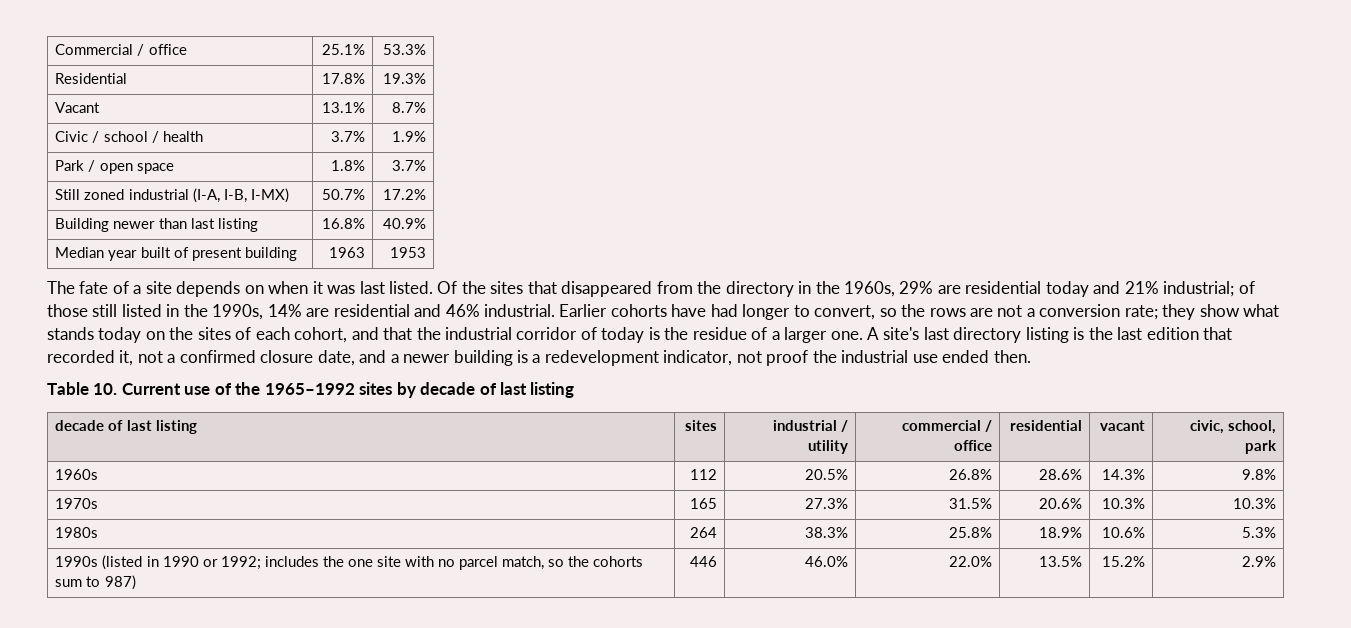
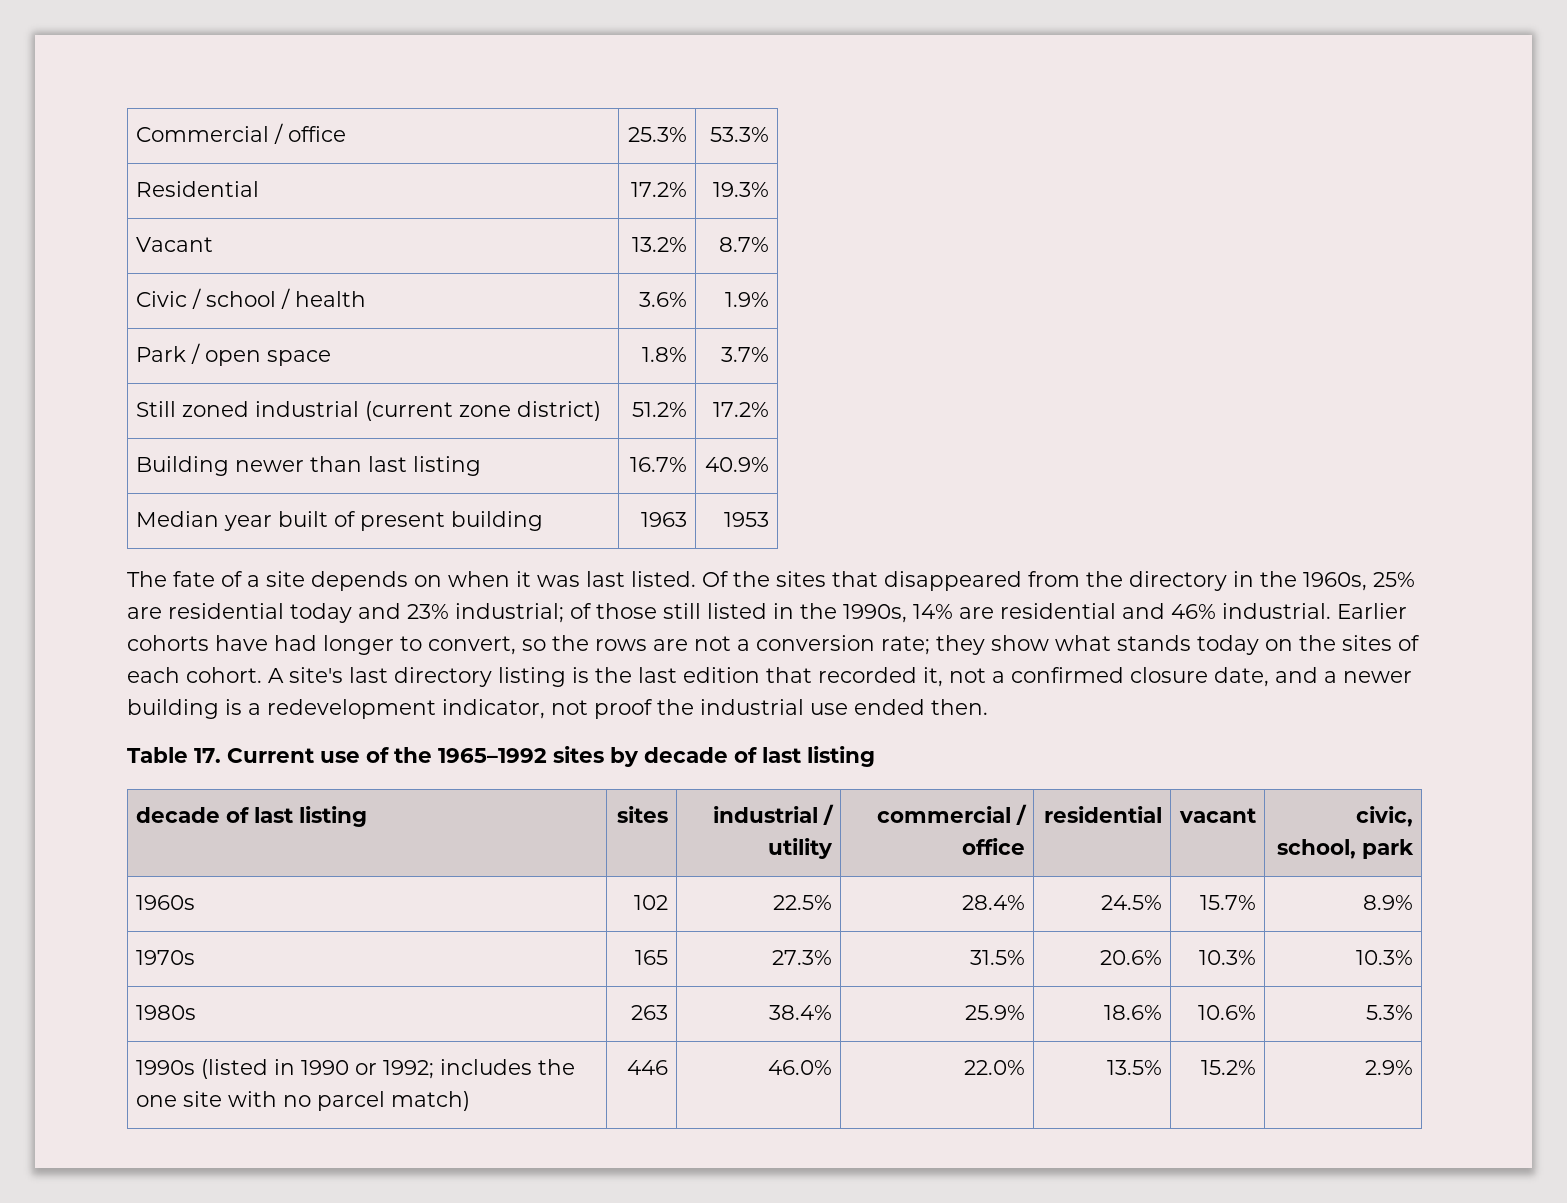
[321,44,365,55] 25.1% -> [628,127,688,142] 25.3%
[321,73,365,84] 17.8% -> [631,182,688,197] 17.2%
[321,102,365,113] 13.1% -> [632,237,688,252] 13.2%
[330,131,365,142] 3.7% -> [639,292,688,307] 3.6%
[192,188,289,203] [321,189,365,200] (I-A, I-B, I-MX) | 50.7% -> [364,401,601,421] [632,402,688,417] (current zone district) | 51.2%
[321,218,365,229] 16.8% -> [630,457,688,472] 16.7%
[899,281,934,294] 29% -> [1373,572,1415,587] 25%
[1124,281,1159,294] 21% -> [407,604,449,619] 23%
[294,327,863,343] cohort, and that the industrial corridor of today is the residue of a larger one. -> [186,667,262,683] cohort.
[93,383,118,395] 10. -> [194,748,221,763] 17.
[689,469,717,480] [804,469,848,480] [948,469,992,480] [1038,469,1082,480] [1101,469,1145,480] [1241,469,1276,480] 112 | 20.5% | 26.8% | 28.6% | 14.3% | 9.8% -> [634,895,669,910] [773,895,833,910] [962,895,1026,910] [1101,895,1163,910] [1200,895,1257,910] [1363,895,1414,910] 102 | 22.5% | 28.4% | 24.5% | 15.7% | 8.9%
[689,527,717,538] [804,527,848,538] [948,527,992,538] [1038,527,1082,538] 264 | 38.3% | 25.8% | 18.9% -> [631,1005,669,1020] [769,1005,833,1020] [965,1005,1026,1020] [1104,1005,1163,1020] 263 | 38.4% | 25.9% | 18.6%
[502,556,644,570] [55,575,136,590] match, so the cohorts sum to 987) -> [390,1091,470,1111] match)

